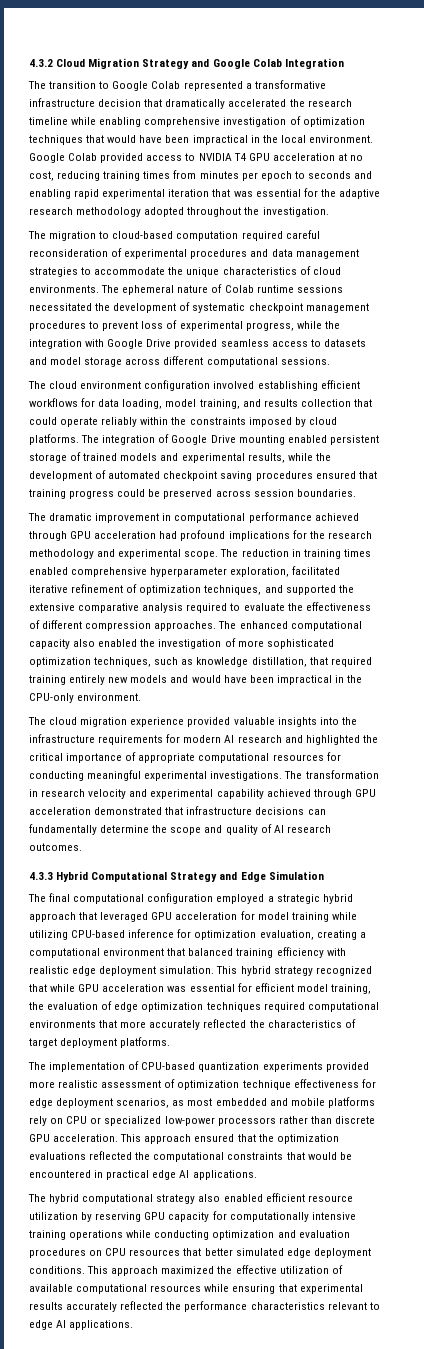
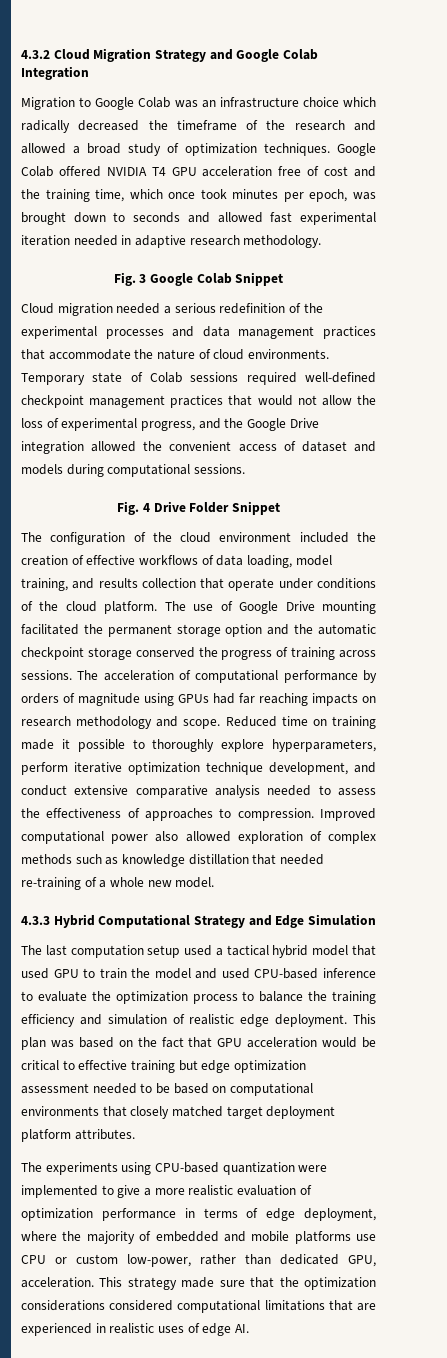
[28,81,97,89] The transition -> [21,97,75,110] Migration
[183,80,326,91] [29,98,352,109] [29,116,365,127] [29,135,373,145] [29,153,364,163] [29,170,373,181] [29,188,380,199] [29,207,329,217] [28,230,320,241] [29,248,359,259] [29,266,341,277] [29,284,343,295] [29,302,369,313] [29,320,340,331] [29,339,366,349] [29,356,330,367] [28,380,360,391] [29,398,96,407] represented a transformative infrastructure decision that dramatically accelerated the research timeline while enabling comprehensive investigation of optimization techniques that would have been impractical in the local environment. Google Colab provided access to NVIDIA T4 GPU acceleration at no cost, reducing training times from minutes per epoch to seconds and enabling rapid experimental iteration that was essential for the adaptive research methodology adopted throughout the investigation. // The migration to cloud-based computation required careful reconsideration of experimental procedures and data management strategies to accommodate the unique characteristics of cloud environments. The ephemeral nature of Colab runtime sessions necessitated the development of systematic checkpoint management procedures to prevent loss of experimental progress, while the integration with Google Drive provided seamless access to datasets and model storage across different computational sessions. // The cloud environment configuration involved establishing efficient workflows for -> [174,97,376,108] [21,120,376,133] [21,143,376,156] [21,166,377,177] [21,189,376,202] [21,212,377,225] [21,235,322,248] [113,272,284,286] [21,303,323,316] [21,326,376,339] [21,349,329,360] [21,372,376,385] [21,395,377,408] [21,418,319,431] [21,441,377,454] [21,464,245,477] [117,501,280,515] [21,532,376,545] [21,555,214,566] was an infrastructure choice which radically decreased the timeframe of the research and allowed a broad study of optimization techniques. Google Colab offered NVIDIA T4 GPU acceleration free of cost and the training time, which once took minutes per epoch, was brought down to seconds and allowed fast experimental iteration needed in adaptive research methodology. // Fig. 3 Google Colab Snippet // Cloud migration needed a serious redefinition of the experimental processes and data management practices that accommodate the nature of cloud environments. Temporary state of Colab sessions required well-defined checkpoint management practices that would not allow the loss of experimental progress, and the Google Drive integration allowed the convenient access of dataset and models during computational sessions. // Fig. 4 Drive Folder Snippet // The configuration of the cloud environment included the creation of effective workflows of
[29,417,337,427] [29,434,379,445] [29,452,331,463] [29,470,377,481] [29,489,356,499] [28,512,359,523] [29,530,372,541] [29,549,371,559] [29,566,341,577] [29,584,354,595] [29,602,371,613] [29,620,362,631] [29,638,334,649] [29,657,372,667] [29,675,363,685] [29,693,142,703] [28,717,357,727] [29,734,378,745] [29,752,341,763] [29,770,379,781] [29,789,376,799] [29,806,326,815] [29,824,331,835] [29,843,82,851] could operate reliably within the constraints imposed by cloud platforms. The integration of Google Drive mounting enabled persistent storage of trained models and experimental results, while the development of automated checkpoint saving procedures ensured that training progress could be preserved across session boundaries. // The dramatic improvement in computational performance achieved through GPU acceleration had profound implications for the research methodology and experimental scope. The reduction in training times enabled comprehensive hyperparameter exploration, facilitated iterative refinement of optimization techniques, and supported the extensive comparative analysis required to evaluate the effectiveness of different compression approaches. The enhanced computational capacity also enabled the investigation of more sophisticated optimization techniques, such as knowledge distillation, that required training entirely new models and would have been impractical in the CPU-only environment. // The cloud migration experience provided valuable insights into the infrastructure requirements for modern AI research and highlighted the critical importance of appropriate computational resources for conducting meaningful experimental investigations. The transformation in research velocity and experimental capability achieved through GPU acceleration demonstrated that infrastructure decisions can fundamentally determine the scope and quality of AI research outcomes. -> [228,578,376,591] [21,601,377,614] [21,624,376,637] [21,647,376,660] [21,670,377,683] [21,693,376,706] [21,716,377,729] [21,739,376,752] [21,762,376,775] [21,785,376,798] [21,808,376,821] [21,831,376,844] [21,854,324,867] [21,877,215,890] operate under conditions of the cloud platform. The use of Google Drive mounting facilitated the permanent storage option and the automatic checkpoint storage conserved the progress of training across sessions. The acceleration of computational performance by orders of magnitude using GPUs had far reaching impacts on research methodology and scope. Reduced time on training made it possible to thoroughly explore hyperparameters, perform iterative optimization technique development, and conduct extensive comparative analysis needed to assess the effectiveness of approaches to compression. Improved computational power also allowed exploration of complex methods such as knowledge distillation that needed re-training of a whole new model.
[49,893,353,904] [29,911,357,922] [29,929,366,940] [29,947,346,958] [29,966,372,976] [29,983,371,994] [29,1001,379,1012] [29,1019,356,1030] [29,1037,171,1048] [28,1061,369,1072] final computational configuration employed a strategic hybrid approach that leveraged GPU acceleration for model training while utilizing CPU-based inference for optimization evaluation, creating a computational environment that balanced training efficiency with realistic edge deployment simulation. This hybrid strategy recognized that while GPU acceleration was essential for efficient model training, the evaluation of edge optimization techniques required computational environments that more accurately reflected the characteristics of target deployment platforms. // The implementation of CPU-based quantization experiments provided -> [45,945,376,958] [21,968,376,979] [21,991,376,1004] [21,1014,376,1027] [21,1037,376,1050] [21,1060,306,1073] [21,1083,313,1096] [21,1106,336,1119] [21,1129,135,1142] [21,1162,328,1175] [21,1185,151,1198] last computation setup used a tactical hybrid model that used GPU to train the model and used CPU-based inference to evaluate the optimization process to balance the training efficiency and simulation of realistic edge deployment. This plan was based on the fact that GPU acceleration would be critical to effective training but edge optimization assessment needed to be based on computational environments that closely matched target deployment platform attributes. // The experiments using CPU-based quantization were implemented to give a
[101,1079,376,1090] [29,1097,375,1108] [29,1116,375,1126] [29,1134,339,1144] [29,1151,352,1162] [29,1170,257,1180] [28,1193,353,1204] [29,1211,356,1222] [29,1230,350,1240] [29,1248,371,1258] [29,1265,343,1276] [29,1284,363,1294] [29,1301,380,1312] [29,1320,134,1330] assessment of optimization technique effectiveness for edge deployment scenarios, as most embedded and mobile platforms rely on CPU or specialized low-power processors rather than discrete GPU acceleration. This approach ensured that the optimization evaluations reflected the computational constraints that would be encountered in practical edge AI applications. // The hybrid computational strategy also enabled efficient resource utilization by reserving GPU capacity for computationally intensive training operations while conducting optimization and evaluation procedures on CPU resources that better simulated edge deployment conditions. This approach maximized the effective utilization of available computational resources while ensuring that experimental results accurately reflected the performance characteristics relevant to edge AI applications. -> [236,1185,312,1196] [21,1208,376,1221] [21,1231,376,1244] [21,1254,376,1267] [21,1277,377,1290] [21,1300,376,1313] [21,1323,249,1336] evaluation of optimization performance in terms of edge deployment, where the majority of embedded and mobile platforms use CPU or custom low-power, rather than dedicated GPU, acceleration. This strategy made sure that the optimization considerations considered computational limitations that are experienced in realistic uses of edge AI.

